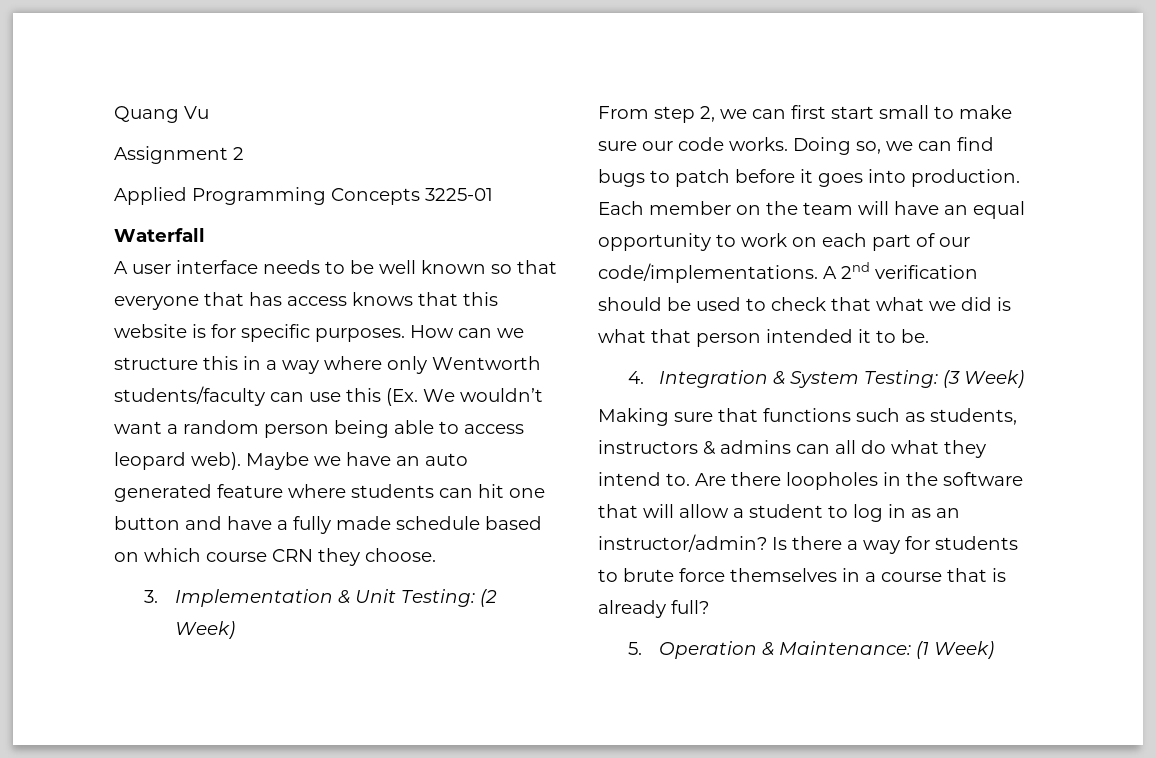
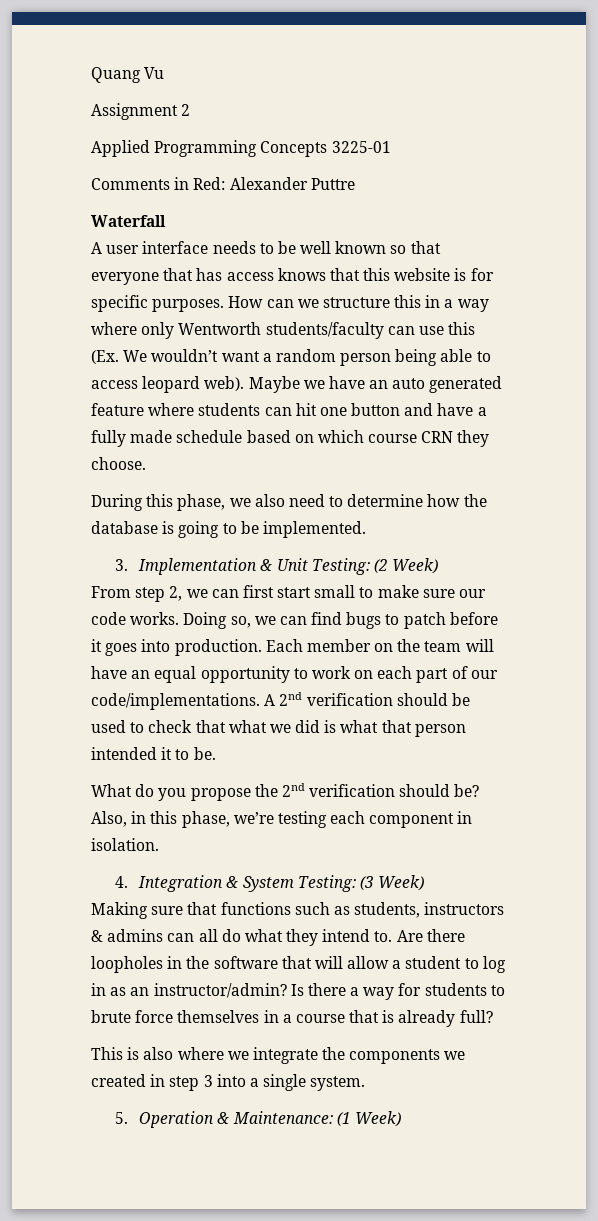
(493, 194) none -> [91,177,355,190] // Comments in Red: Alexander Puttre
(436, 555) none -> [91,494,487,511] [91,521,366,538] // During this phase, we also need to determine how the database is going to be implemented.
(929, 336) none -> [91,783,480,801] [91,811,473,828] [91,838,159,851] // What do you propose the 2nd verification should be? Also, in this phase, we’re testing each component in isolation.
(709, 607) none -> [91,1047,466,1064] [91,1074,366,1091] // This is also where we integrate the components we created in step 3 into a single system.

